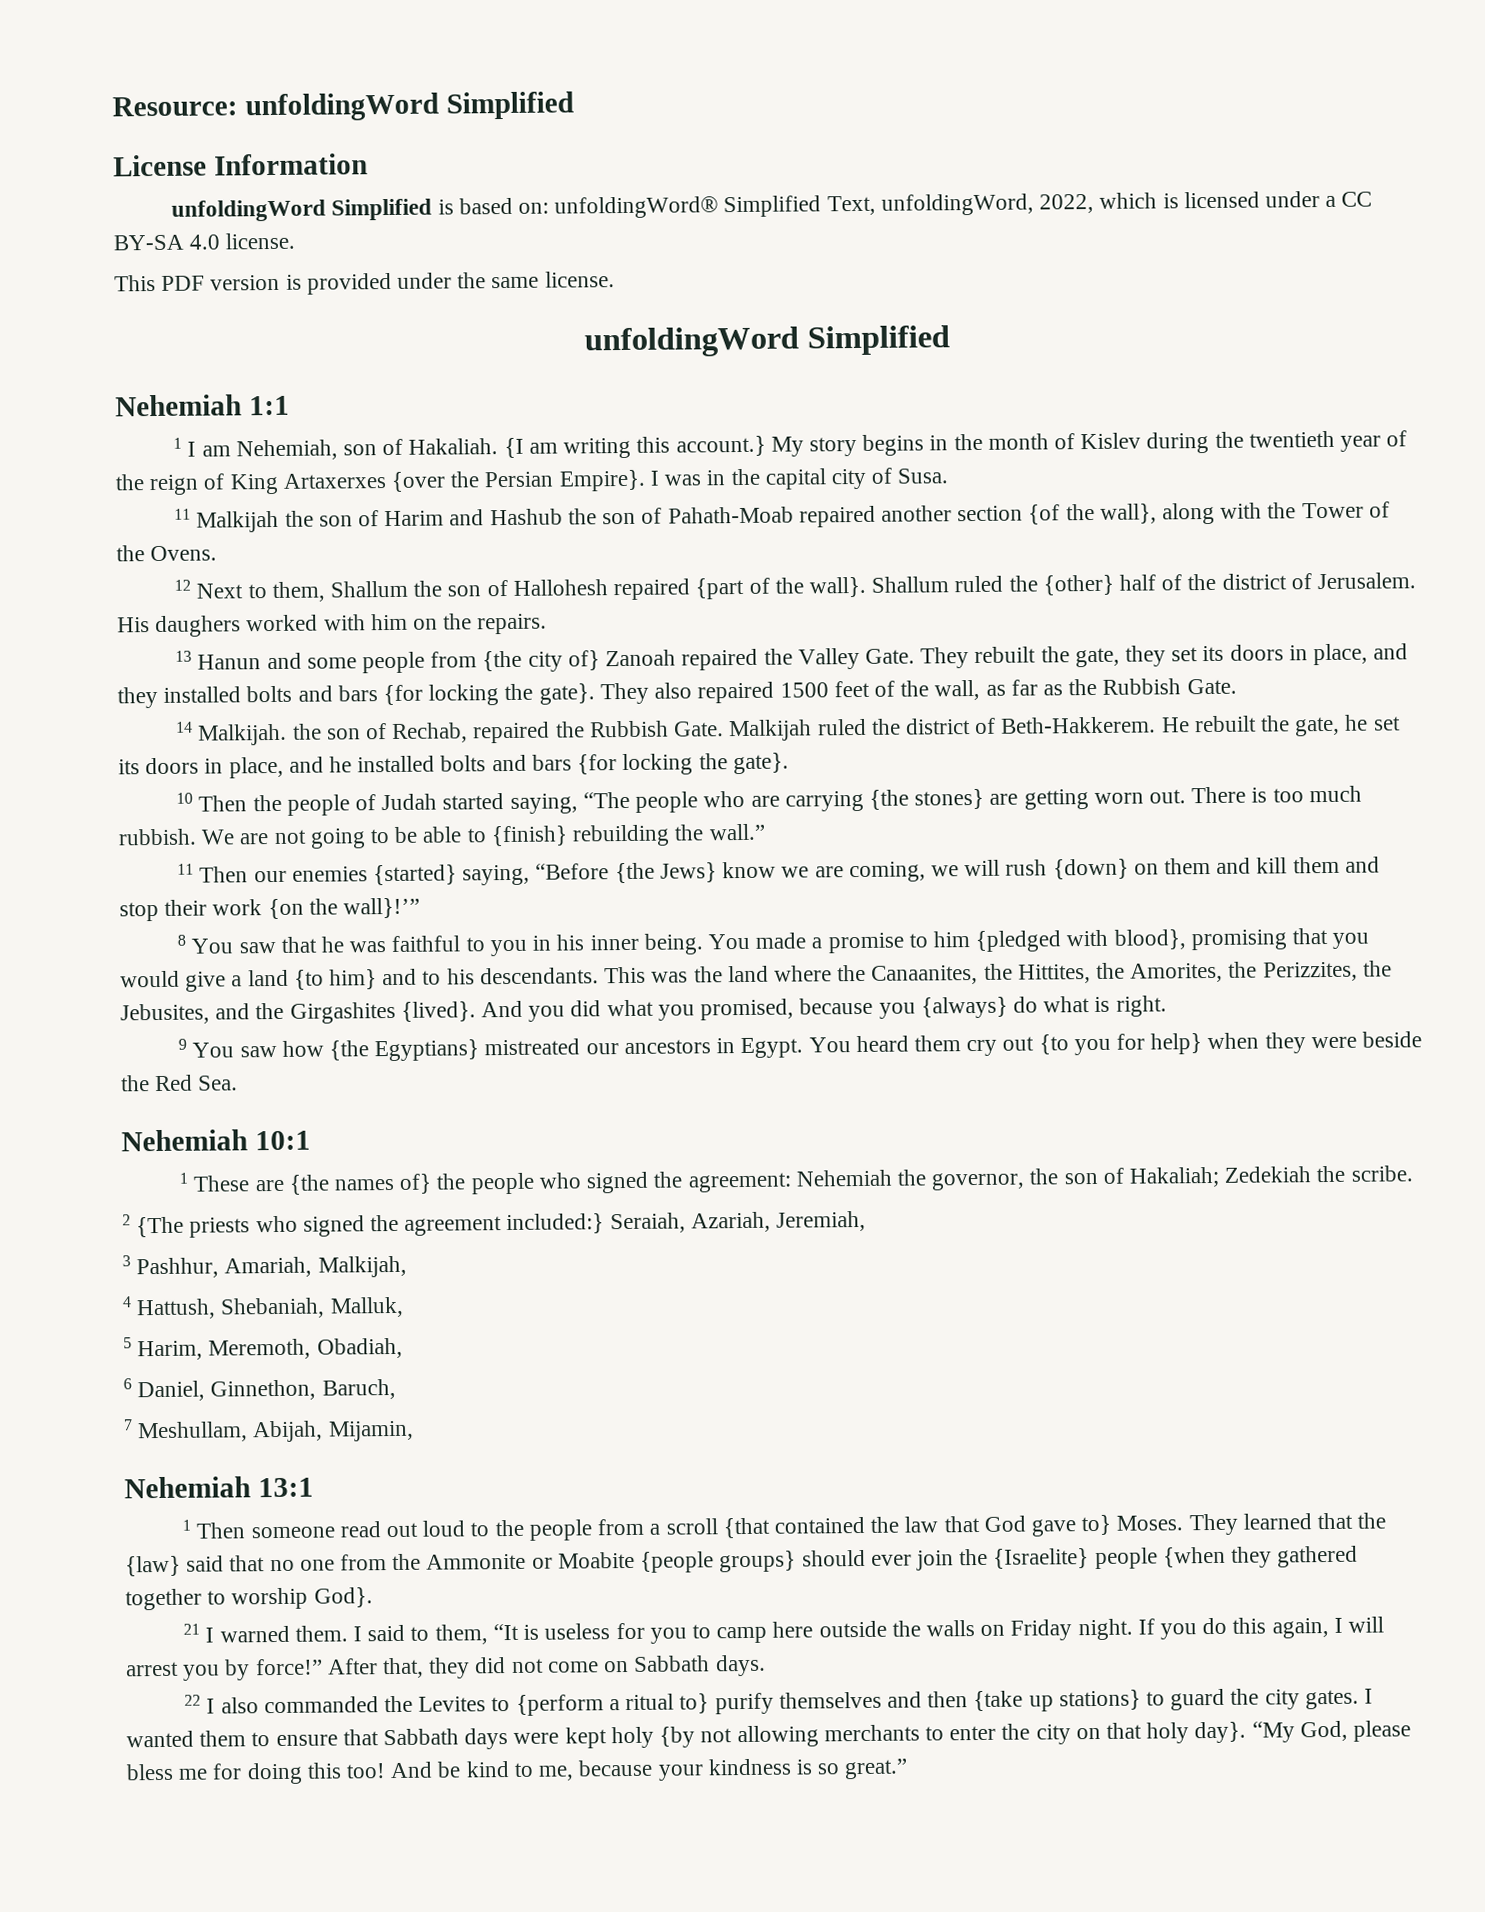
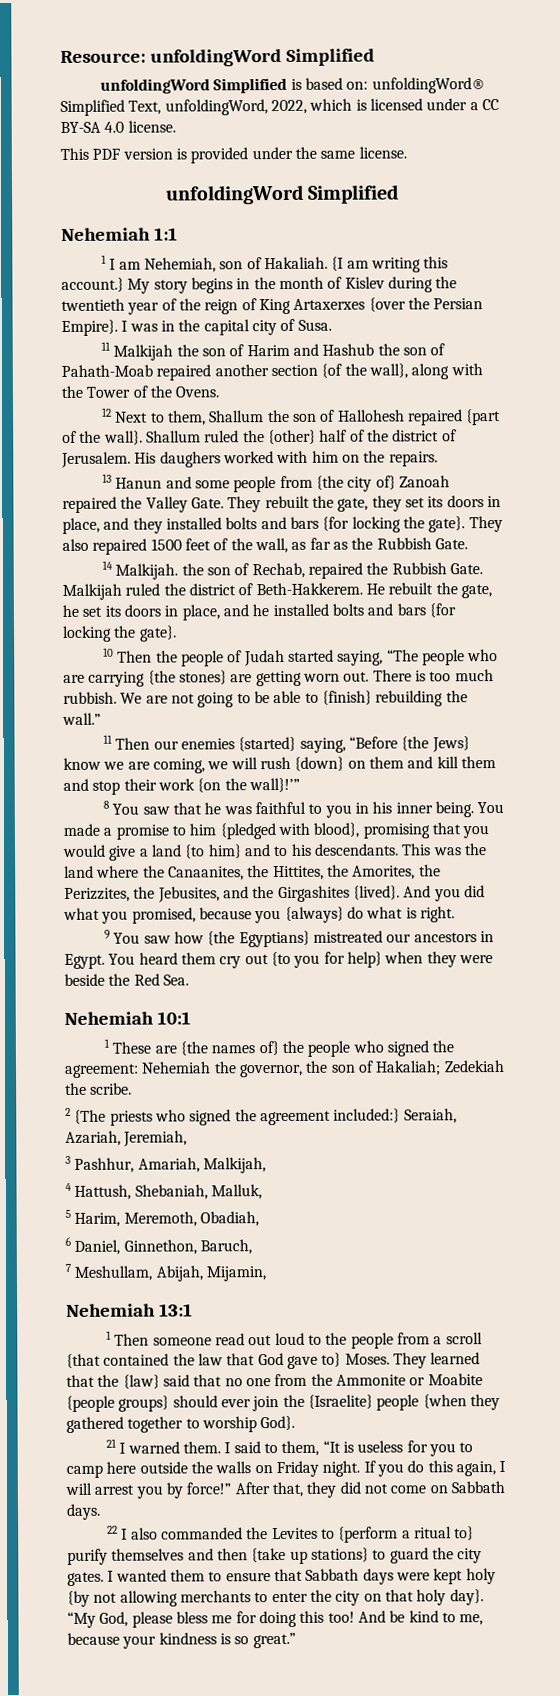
[113,153,368,177] // License Information -> (375, 57) none

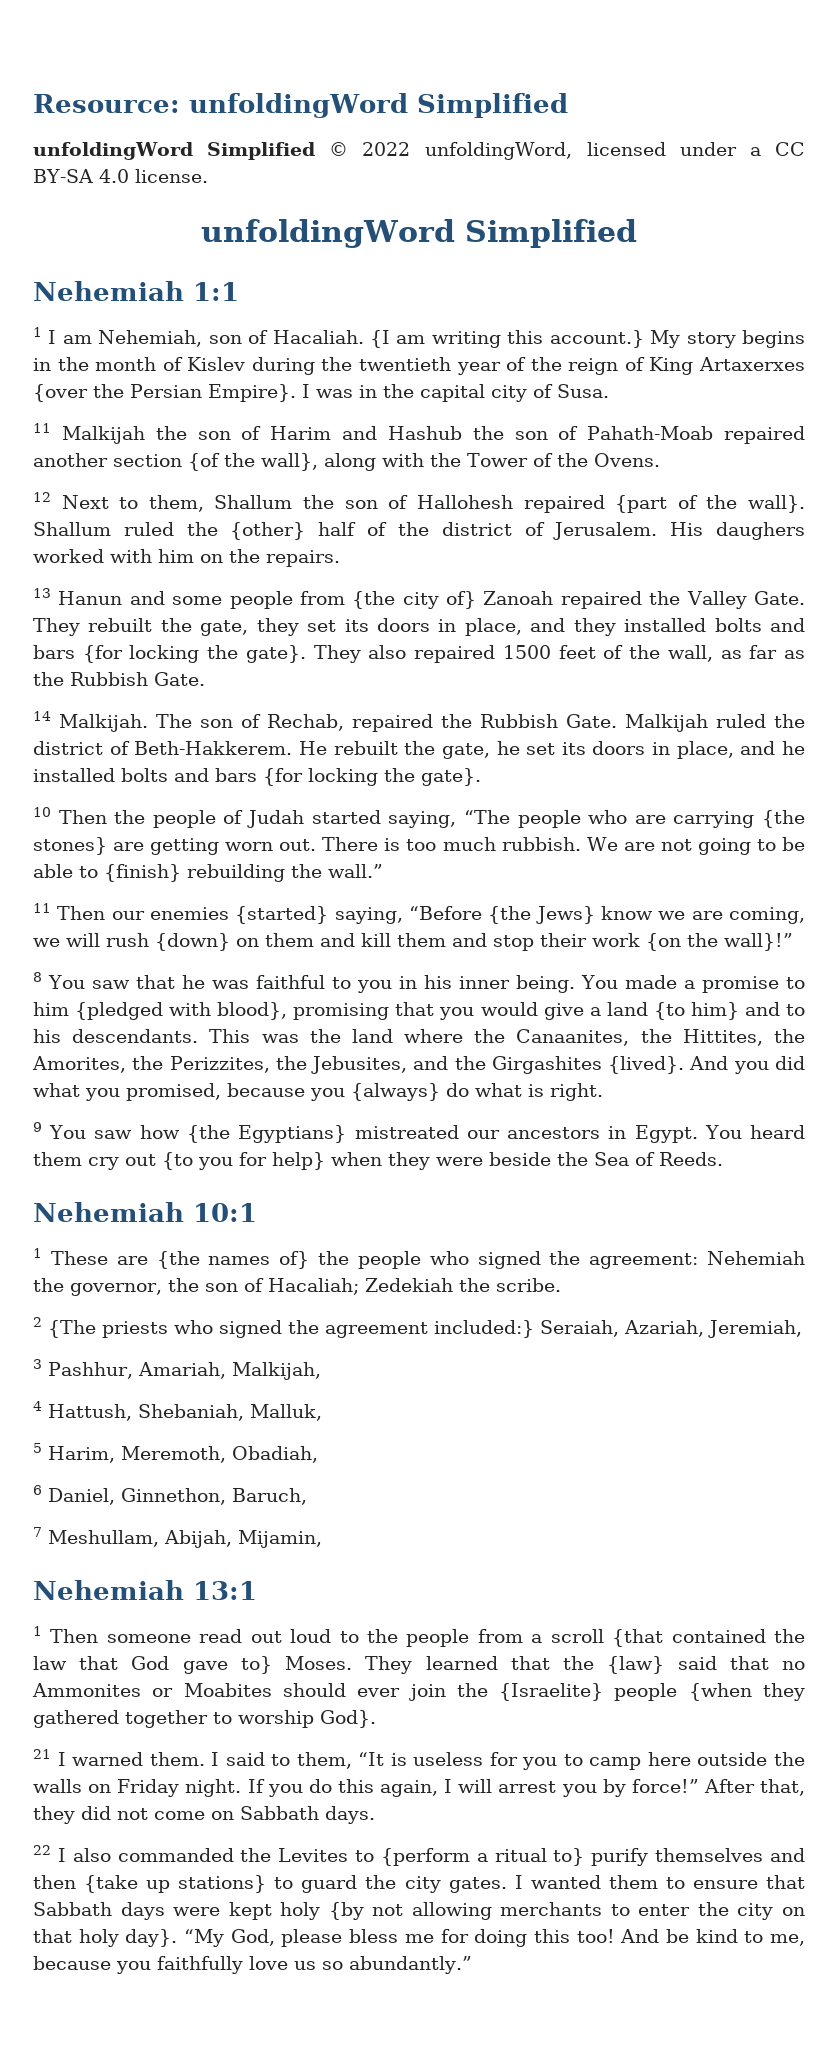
[290,77,486,94] [60,98,367,116] is based on: unfoldingWord® Simplified Text, unfoldingWord, 2022, which is -> [329,142,573,160] © 2022 unfoldingWord,
[60,146,407,164] // This PDF version is provided under the same license. -> (208, 176) none
[263,256,328,270] Hakaliah. -> [272,330,364,344] Hacaliah.
[181,563,204,576] the -> [156,714,192,728] The
[248,777,300,793] wall}!’” -> [724,933,793,951] wall}!”
[133,973,189,986] Red Sea. -> [594,1152,723,1166] Sea of Reeds.
[375,1060,442,1076] Hakaliah; -> [267,1278,359,1295] Hacaliah;
[245,1373,483,1387] [66,1395,170,1412] one from the Ammonite or Moabite {people groups} -> [32,1683,272,1697] Ammonites or Moabites
[122,1632,296,1649] your kindness is so great.” -> [116,1956,472,1974] you faithfully love us so abundantly.”

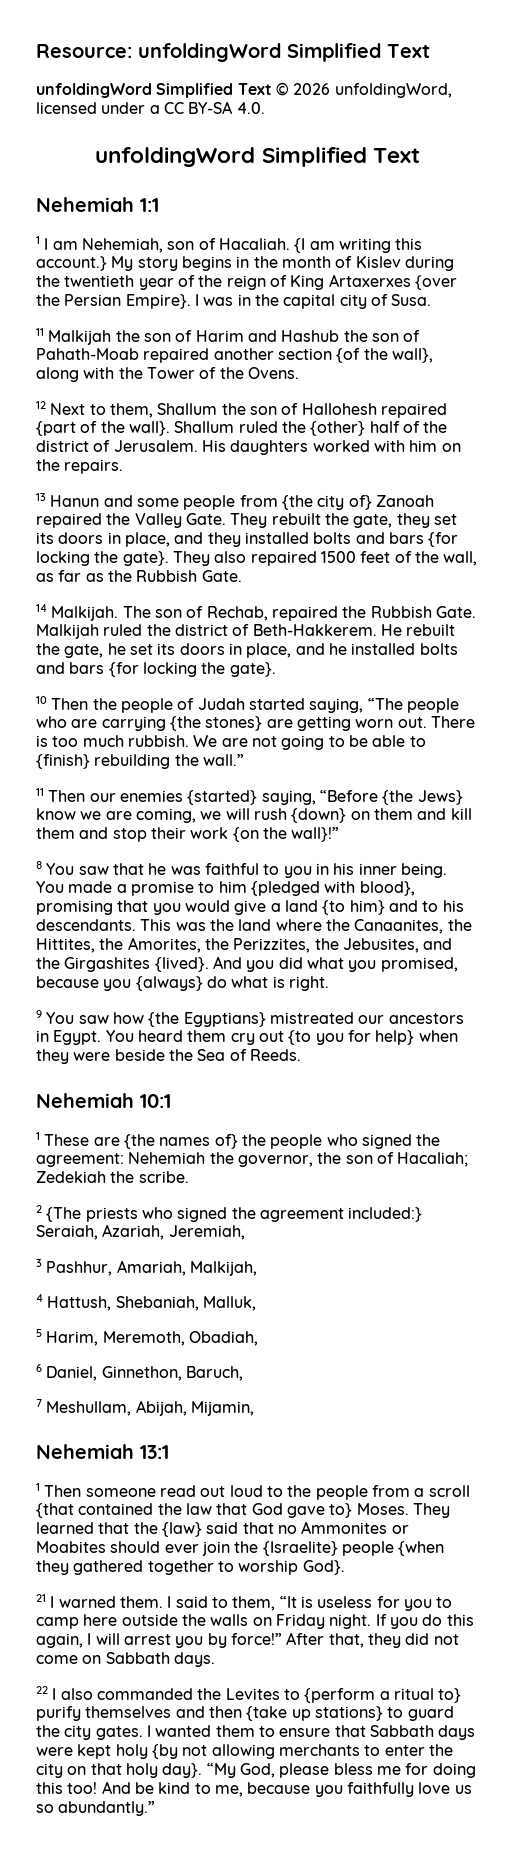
[33,142,411,160] // unfoldingWord Simplified © 2022 -> [387,44,430,58] [36,82,331,98] Text // unfoldingWord Simplified Text © 2026
[98,169,208,183] [201,219,637,248] 4.0 license. // unfoldingWord Simplified -> [236,102,265,114] [95,147,420,167] 4.0. // unfoldingWord Simplified Text
[716,522,806,540] daughers -> [230,440,309,455] daughters

